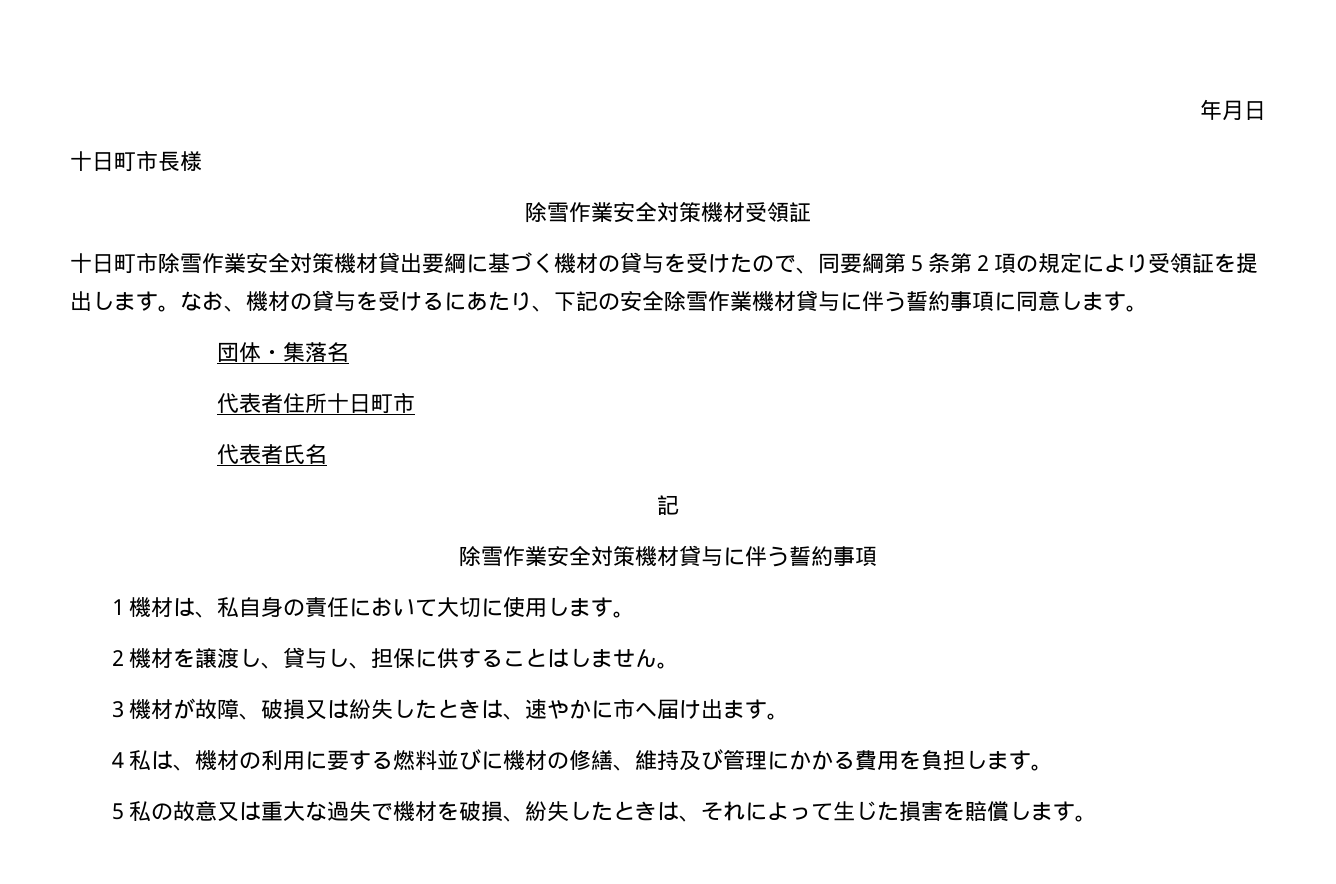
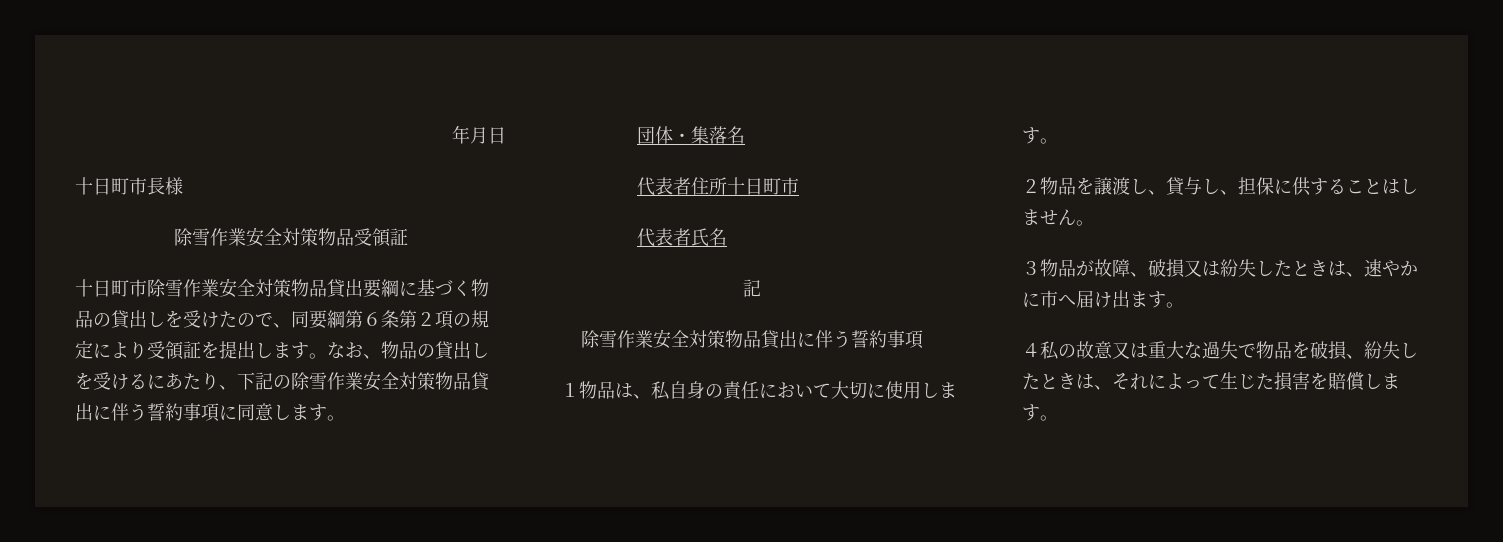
[701,202,745,222] 機材 -> [317,228,354,246] 物品
[334,253,378,273] 機材 -> [291,279,327,297] 物品
[554,252,664,274] 機材の貸与 -> [471,279,489,297] [75,310,165,329] 物品の貸出し
[906,255,928,272] ５ -> [363,312,381,326] ６
[246,290,356,312] 機材の貸与 -> [381,341,489,360] 物品の貸出し
[620,290,840,312] 安全除雪作業機材貸与 -> [291,371,490,391] [75,403,93,421] 除雪作業安全対策物品貸出
[635,545,723,567] 機材貸与 -> [724,330,797,349] 物品貸出
[128,597,173,617] 機材 -> [579,381,616,399] 物品
[128,648,173,668] 機材 -> [1040,177,1077,195] 物品
[128,699,173,719] 機材 -> [1040,259,1077,277] 物品
[150,749,1053,771] [106,801,151,822] は、機材の利用に要する燃料並びに機材の修繕、維持及び管理にかかる費用を負担します。 // ５私 -> (1060, 350) none
[392,801,437,821] 機材 -> [1256,341,1293,359] 物品

